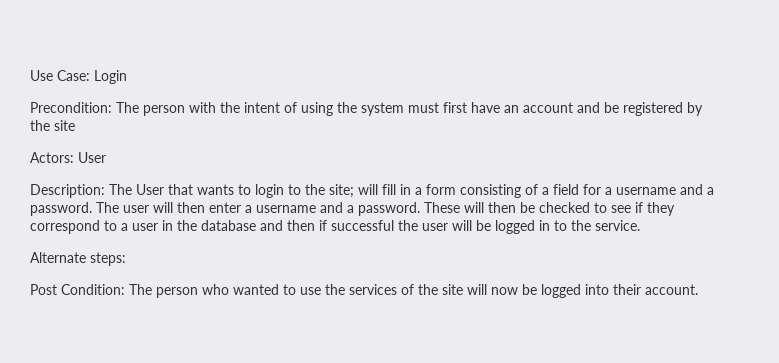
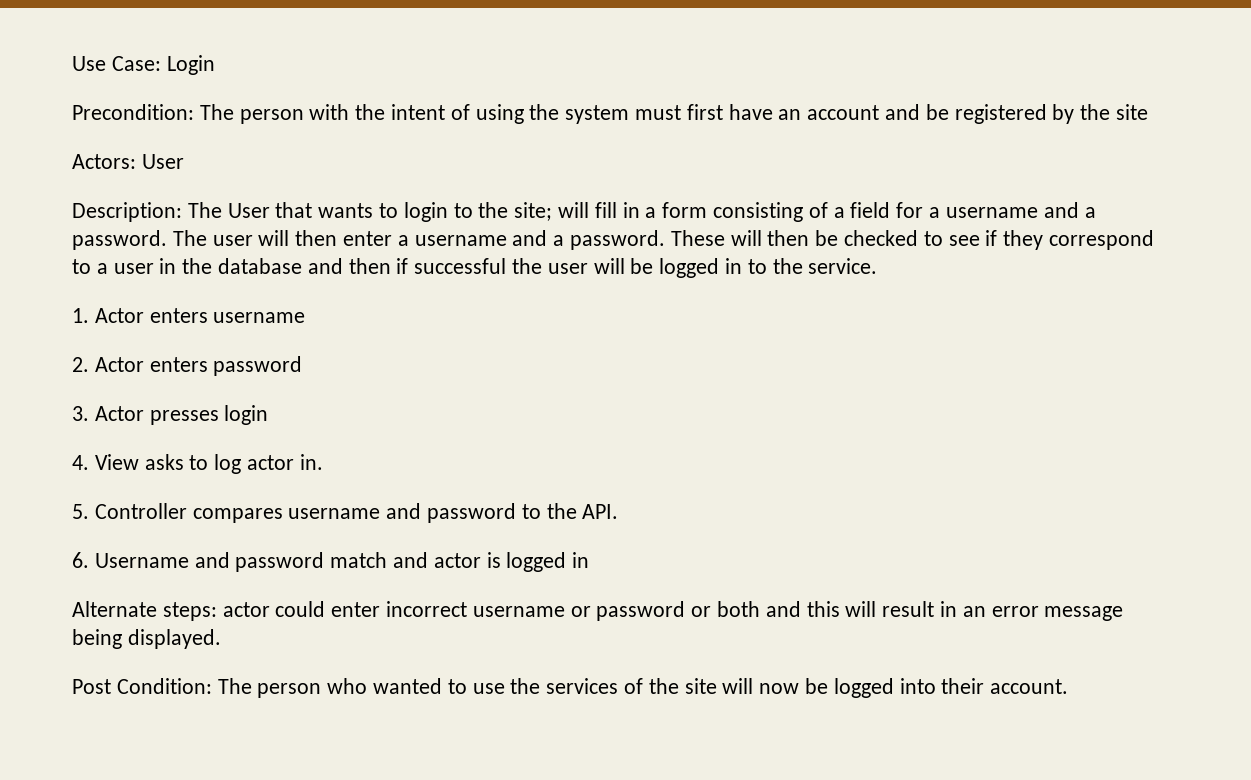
[30,252,126,266] Alternate steps: -> [72,308,306,323] [72,356,303,376] [72,405,269,425] [72,454,323,474] [72,503,619,523] [72,552,590,572] [72,601,1124,621] [72,629,221,649] 1. Actor enters username // 2. Actor enters password // 3. Actor presses login // 4. View asks to log actor in. // 5. Controller compares username and password to the API. // 6. Username and password match and actor is logged in // Alternate steps: actor could enter incorrect username or password or both and this will result in an error message being displayed.

